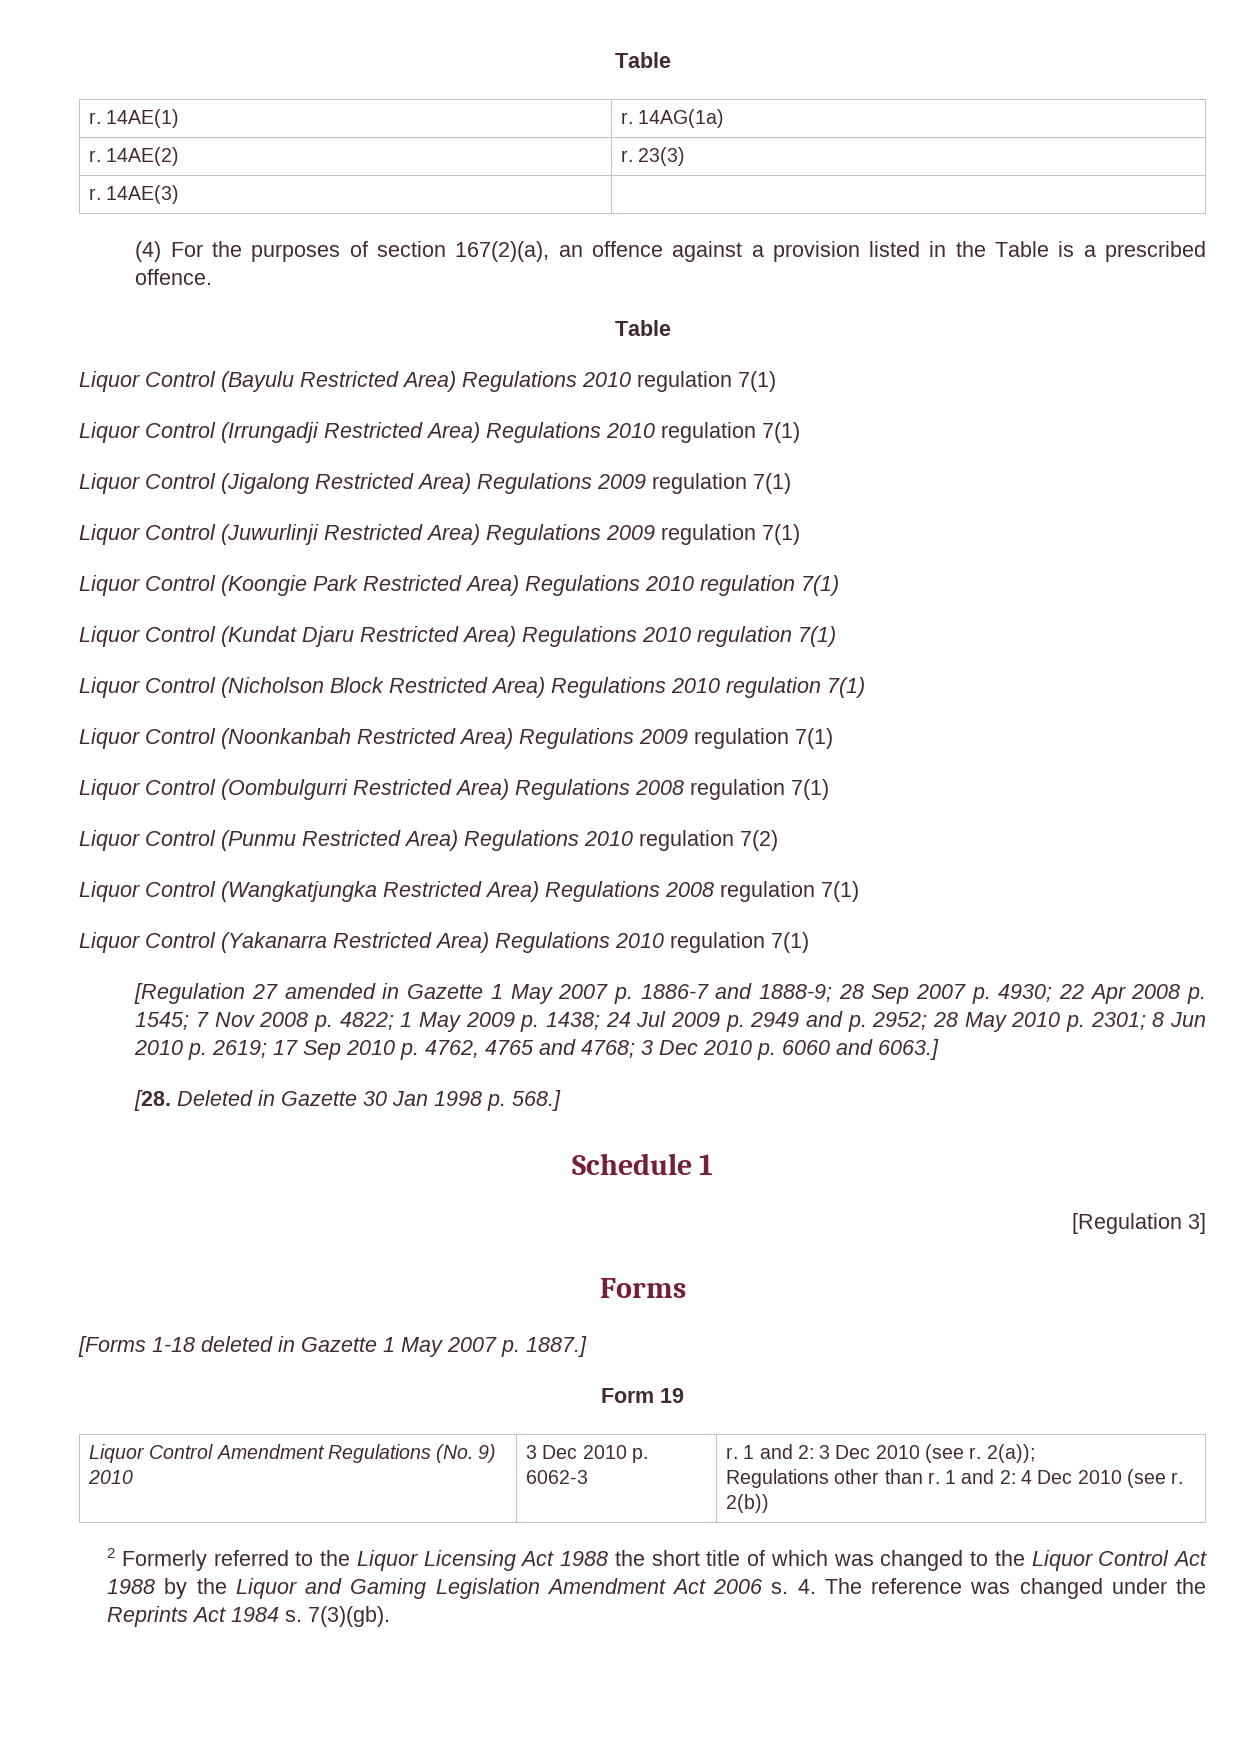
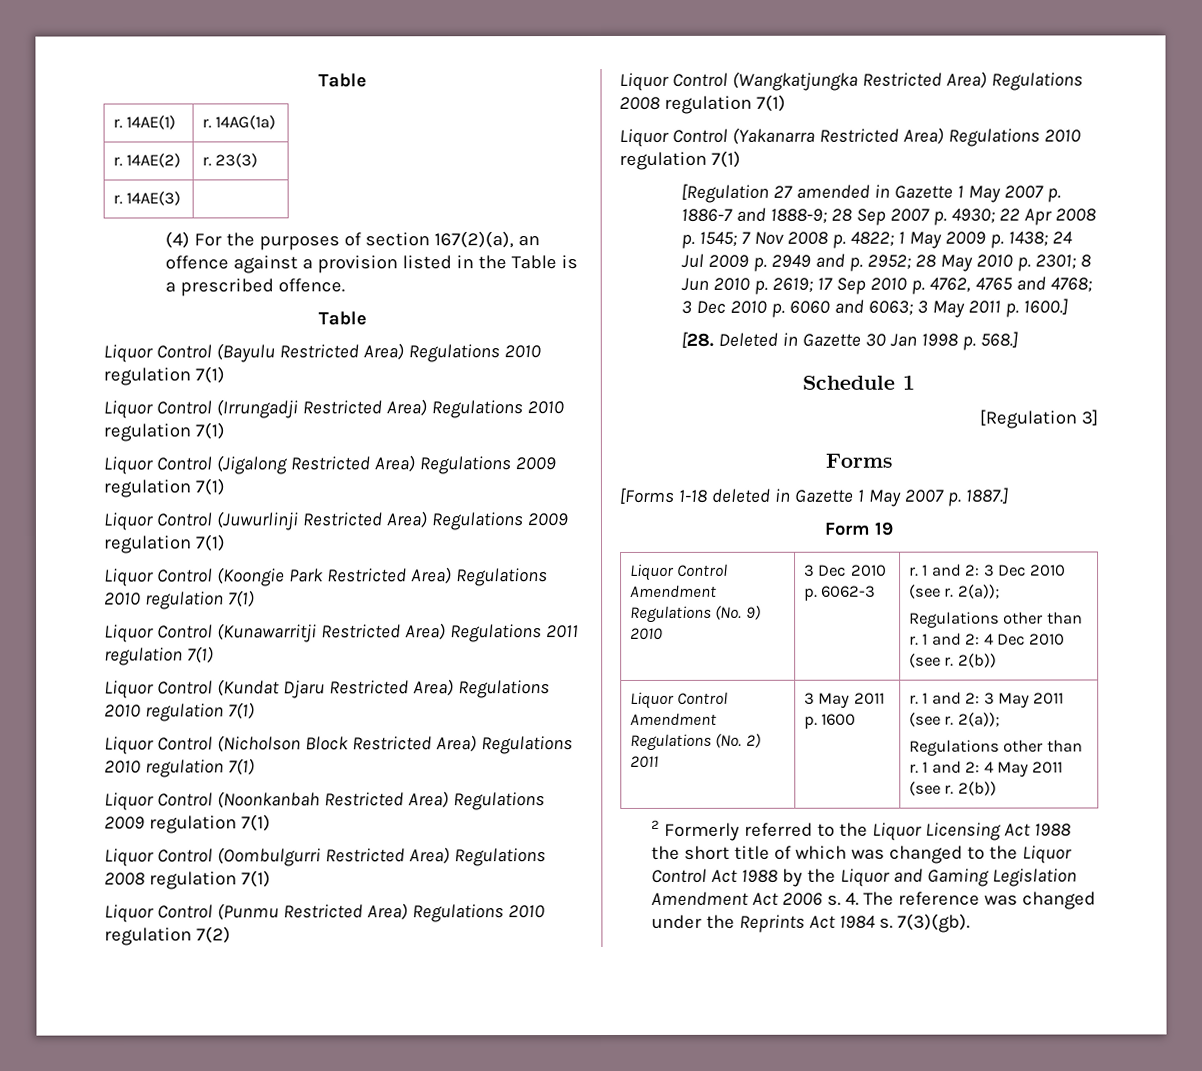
(839, 585) none -> [104,623,579,643] [104,646,214,666] // Liquor Control (Kunawarritji Restricted Area) Regulations 2011 regulation 7(1)
[878,1039,940,1060] 6063.] -> [868,298,1069,318] 6063; 3 May 2011 p. 1600.]
(770, 1503) none -> [629,691,729,709] [629,712,717,726] [629,732,761,751] [629,755,659,768] [803,692,885,709] [803,713,857,729] [908,691,1065,709] [908,712,1000,727] [908,739,1083,757] [908,760,1064,778] [908,781,997,796] // Liquor Control Amendment Regulations (No. 2) 2011 | 3 May 2011 p. 1600 | r. 1 and 2: 3 May 2011 (see r. 2(a)); // Regulations other than r. 1 and 2: 4 May 2011 (see r. 2(b))

